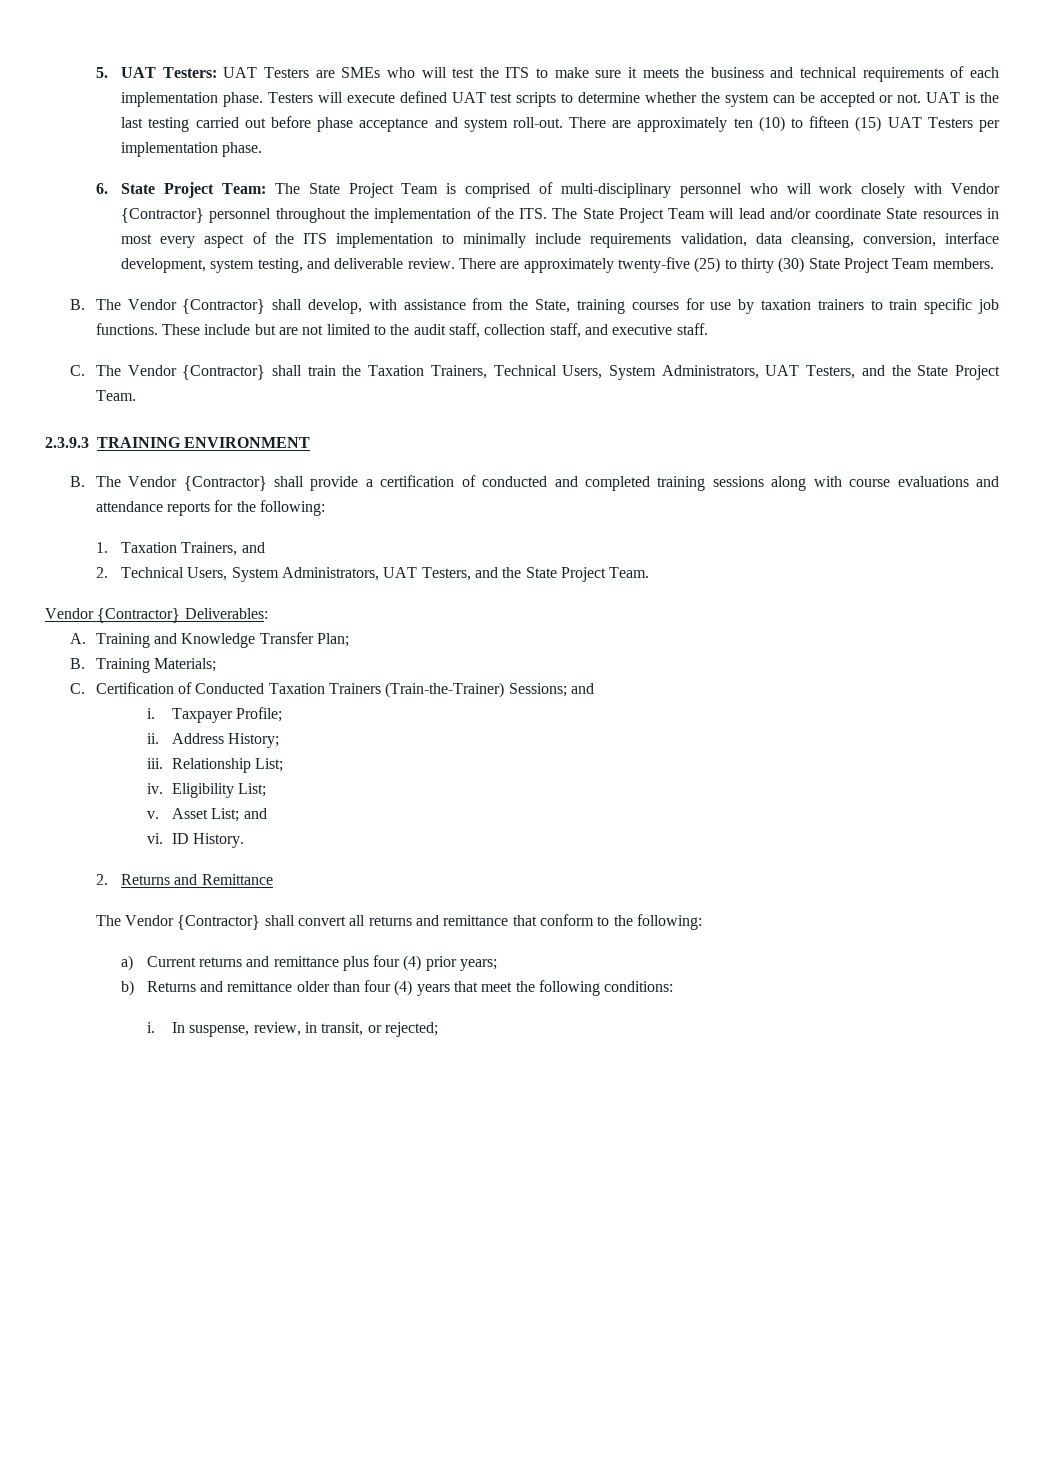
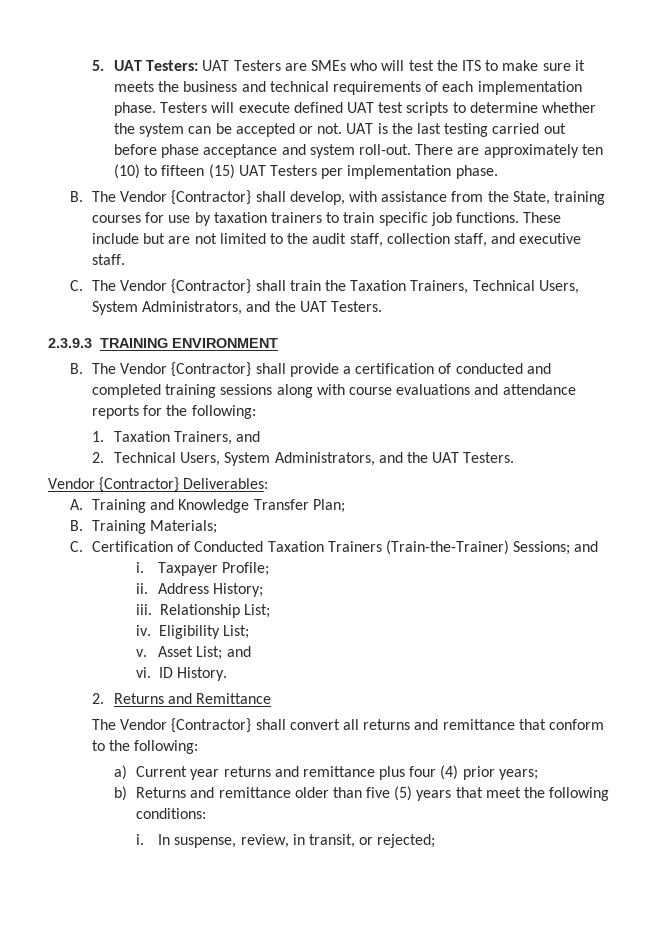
[95,182,1001,198] [121,207,1000,223] [121,232,1000,248] [121,257,994,273] // 6. State Project Team: The State Project Team is comprised of multi-disciplinary personnel who will work closely with Vendor {Contractor} personnel throughout the implementation of the ITS. The State Project Team will lead and/or coordinate State resources in most every aspect of the ITS implementation to minimally include requirements validation, data cleansing, conversion, interface development, system testing, and deliverable review. There are approximately twenty-five (25) to thirty (30) State Project Team members. -> (498, 172) none
[765,365,1000,380] [95,390,136,401] UAT Testers, and the State Project Team. -> [246,301,383,312] and the UAT Testers.
[383,567,650,582] UAT Testers, and the State Project Team. -> [378,452,515,463] and the UAT Testers.
(196, 961) none -> [190,769,220,780] year
[364,980,413,996] four (4) -> [366,786,413,801] five (5)

